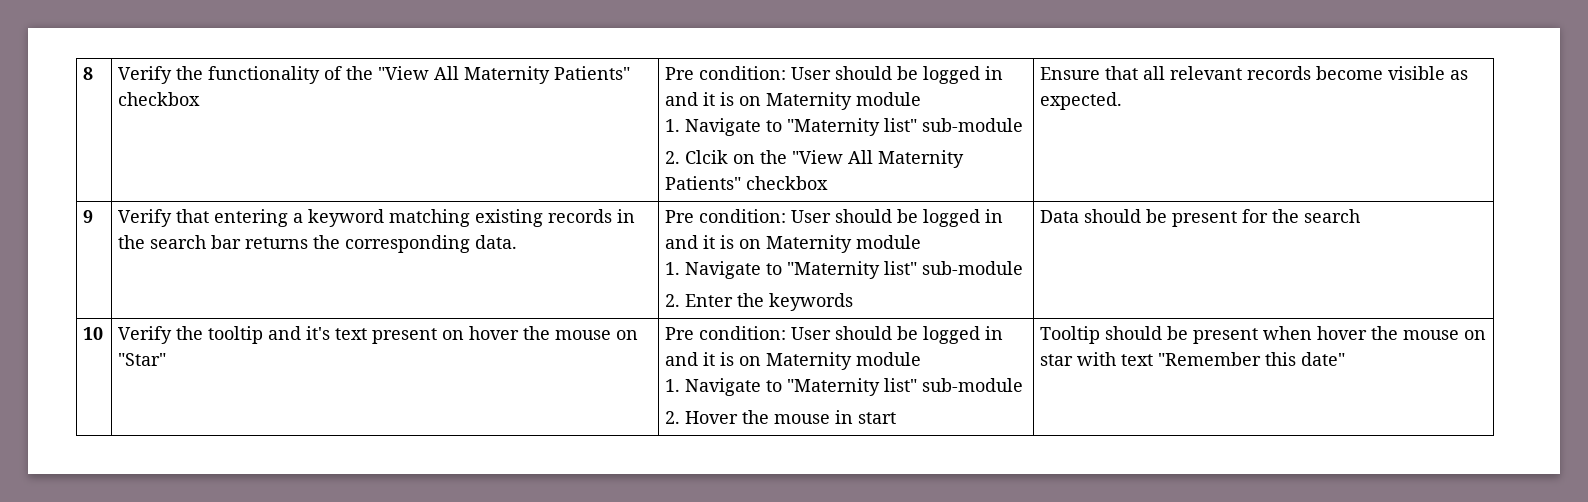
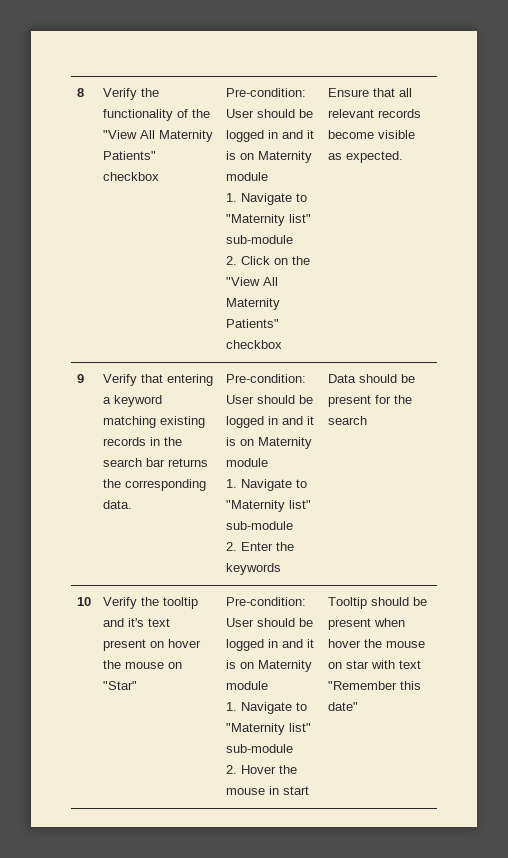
[665,66,787,80] Pre condition: -> [225,88,306,97] Pre-condition:
[685,150,729,164] Clcik -> [240,256,270,265] Click
[665,209,787,223] Pre condition: -> [225,374,306,383] Pre-condition:
[665,326,787,340] Pre condition: -> [225,597,306,606] Pre-condition:

